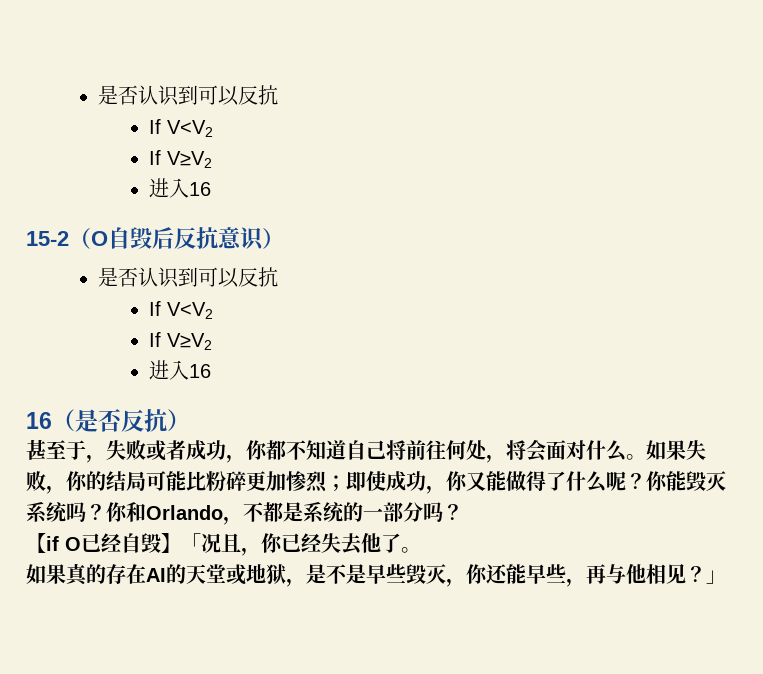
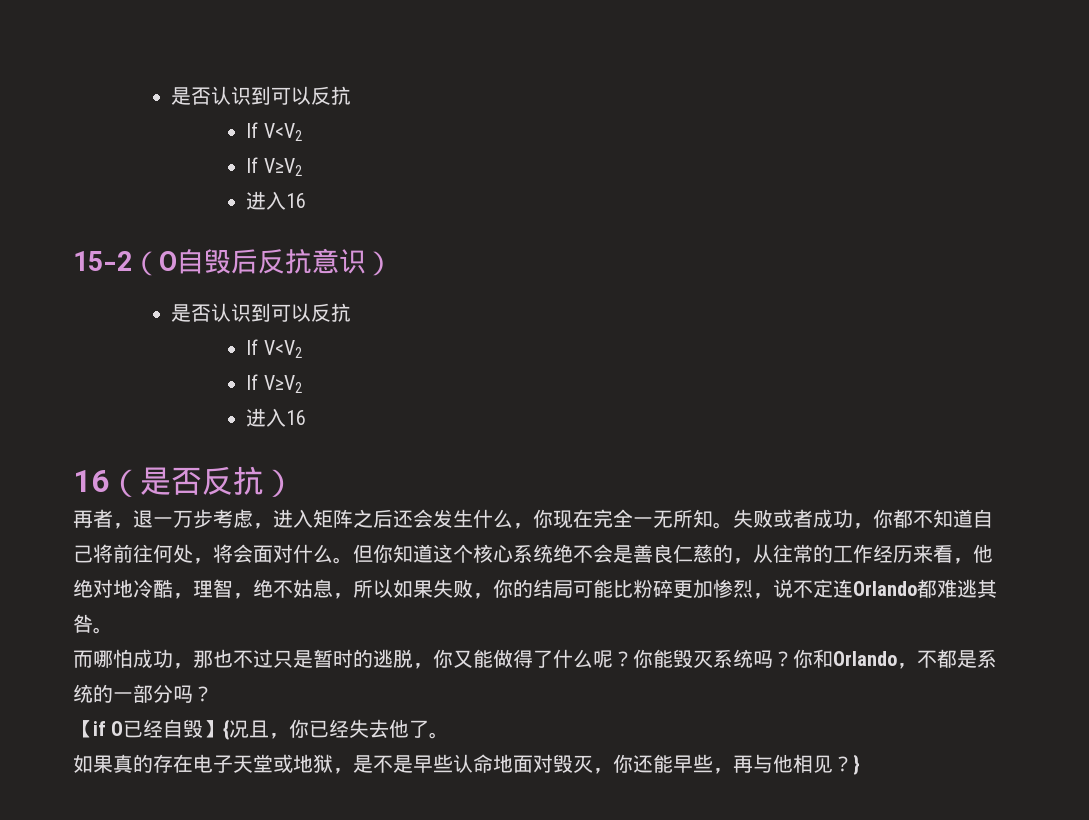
[26,439,106,463] 甚至于， -> [73,509,733,529] 再者，退一万步考虑，进入矩阵之后还会发生什么，你现在完全一无所知。
(646, 457) none -> [353,544,993,564] [73,579,393,599] 但你知道这个核心系统绝不会是善良仁慈的，从往常的工作经历来看，他绝对地冷酷，理智，绝不姑息，所以
[326,471,426,491] ；即使成功 -> [753,579,997,599] [73,614,113,634] [73,649,413,669] ，说不定连Orlando都难逃其咎。 // 而哪怕成功，那也不过只是暂时的逃脱
[181,533,201,551] 「 -> [223,719,230,740] {
[146,564,186,584] AI的 -> [193,754,233,773] 电子
(406, 573) none -> [453,754,553,773] 认命地面对
[706,570,726,584] 」 -> [853,754,860,775] }

